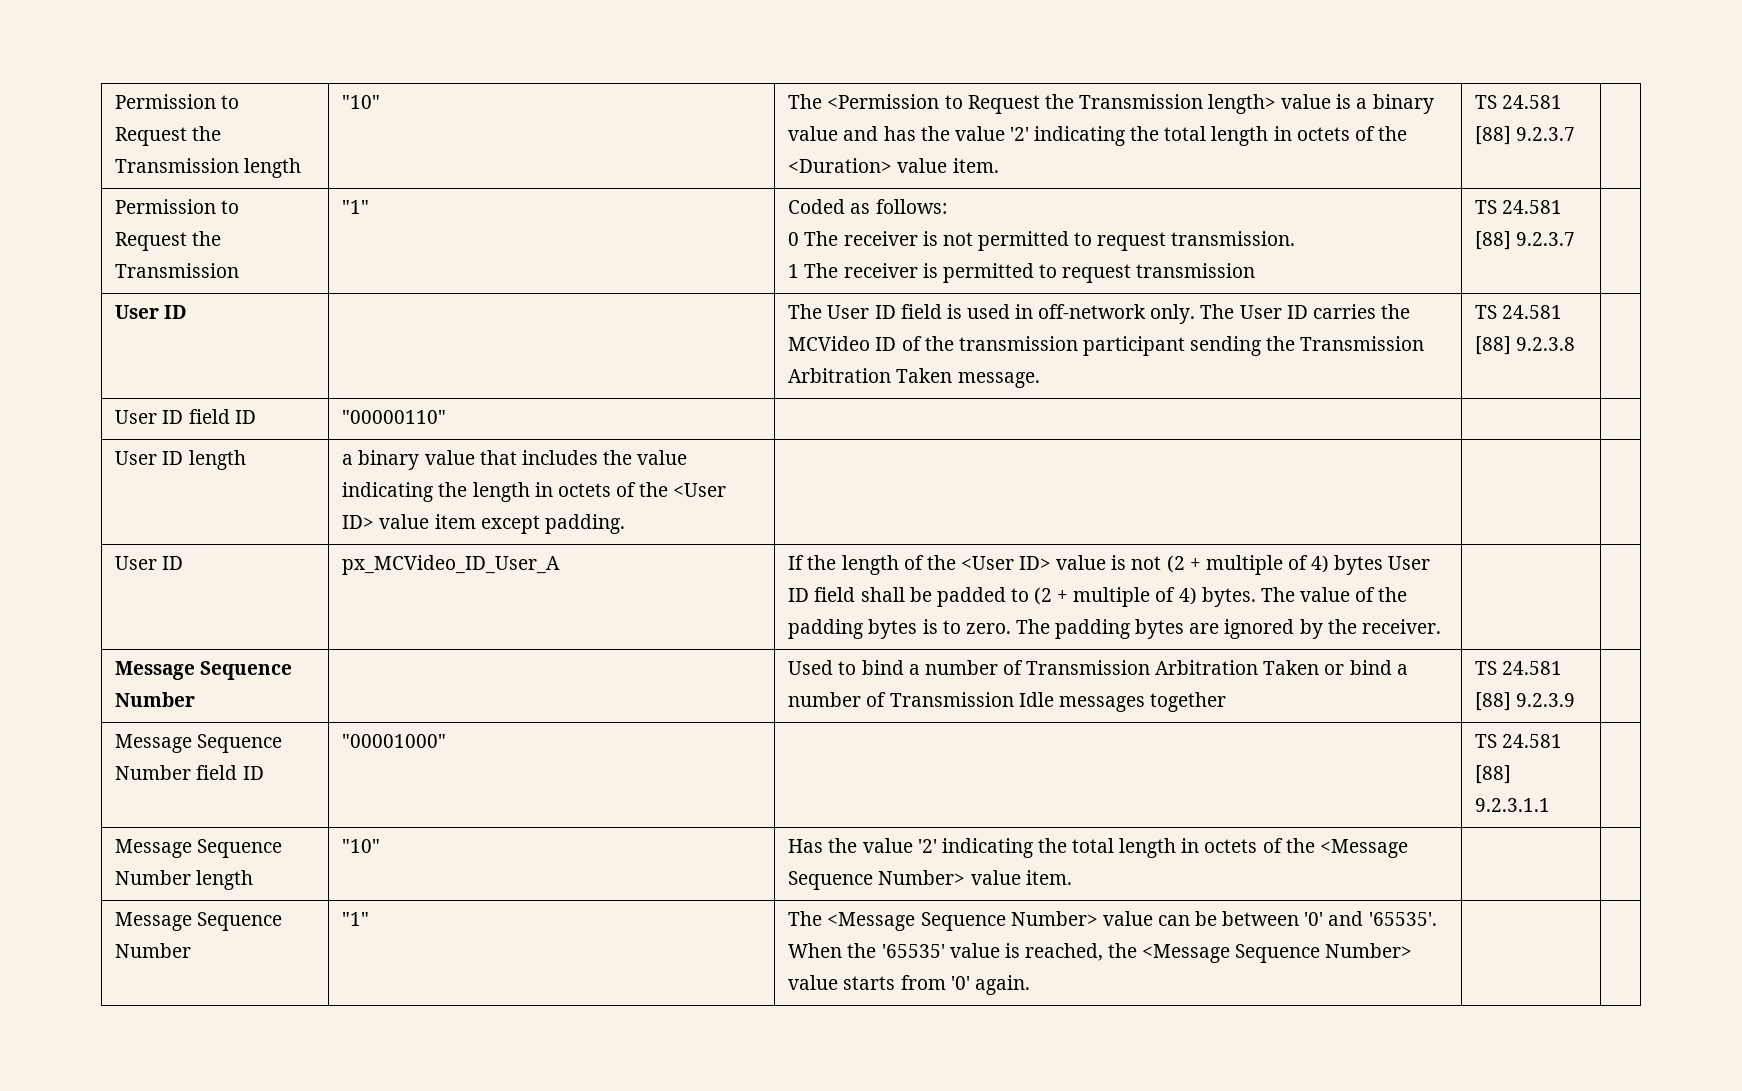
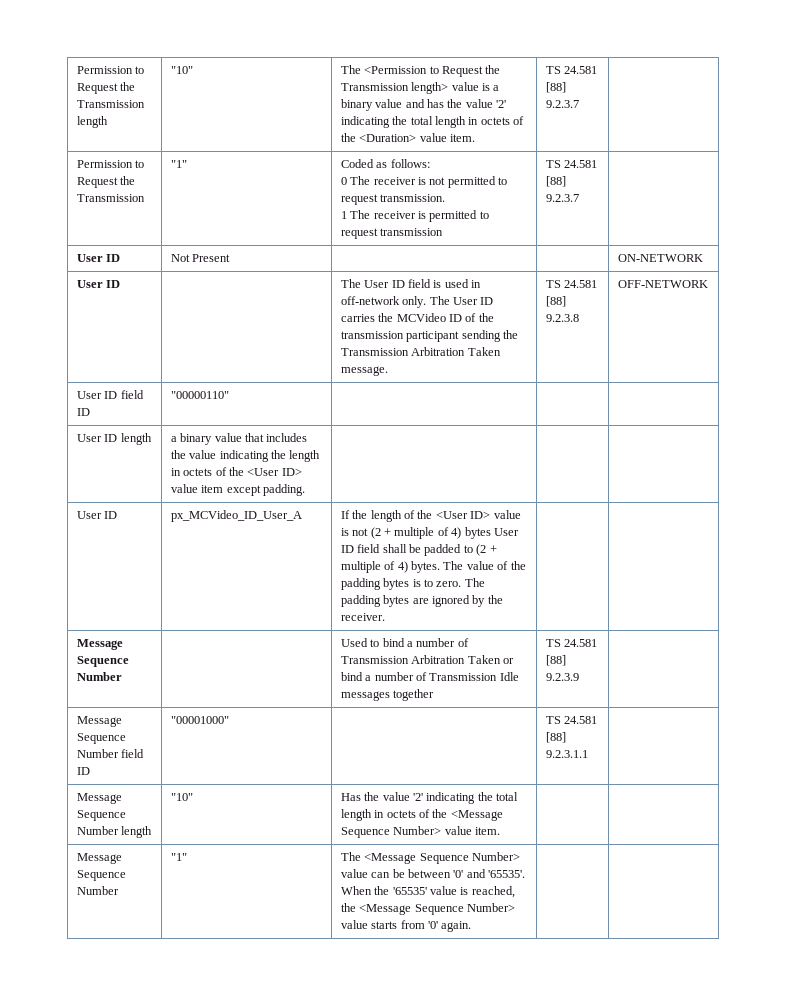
(1576, 239) none -> [76,254,121,262] [170,254,231,262] [617,254,703,262] // User ID | Not Present | | | ON-NETWORK
(1576, 344) none -> [617,280,708,288] OFF-NETWORK

